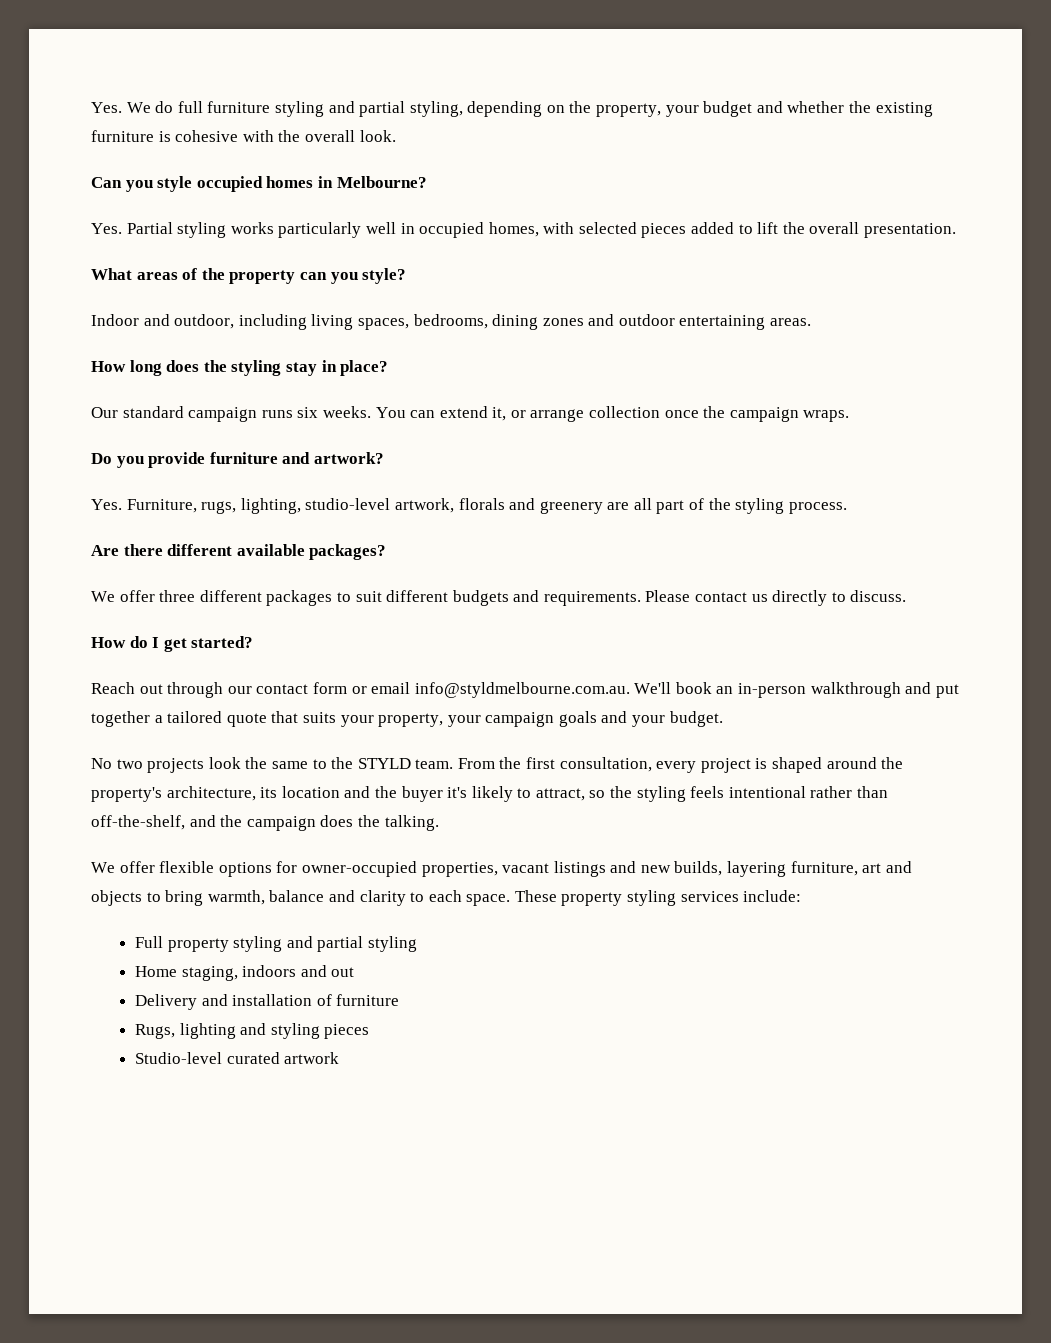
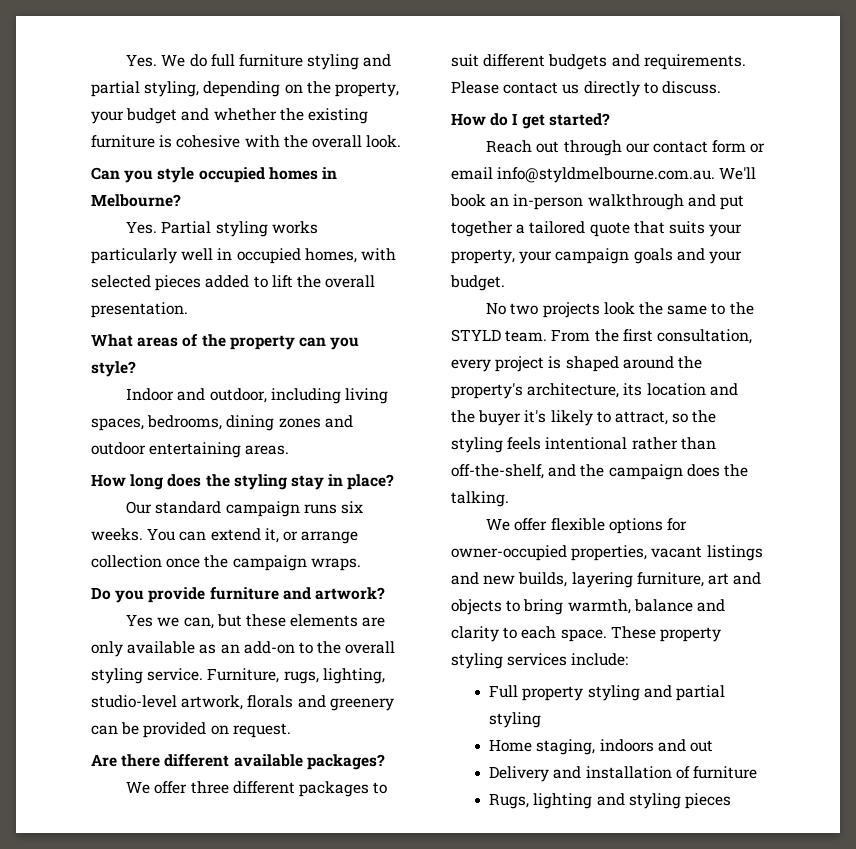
[91,499,122,510] Yes. -> [126,614,386,629] [91,641,396,657] [91,668,204,684] Yes we can, but these elements are only available as an add-on to the overall styling service.
[607,498,847,514] are all part of the styling process. -> [91,722,291,738] can be provided on request.
[134,1052,340,1064] // Studio-level curated artwork -> (731, 801) none

